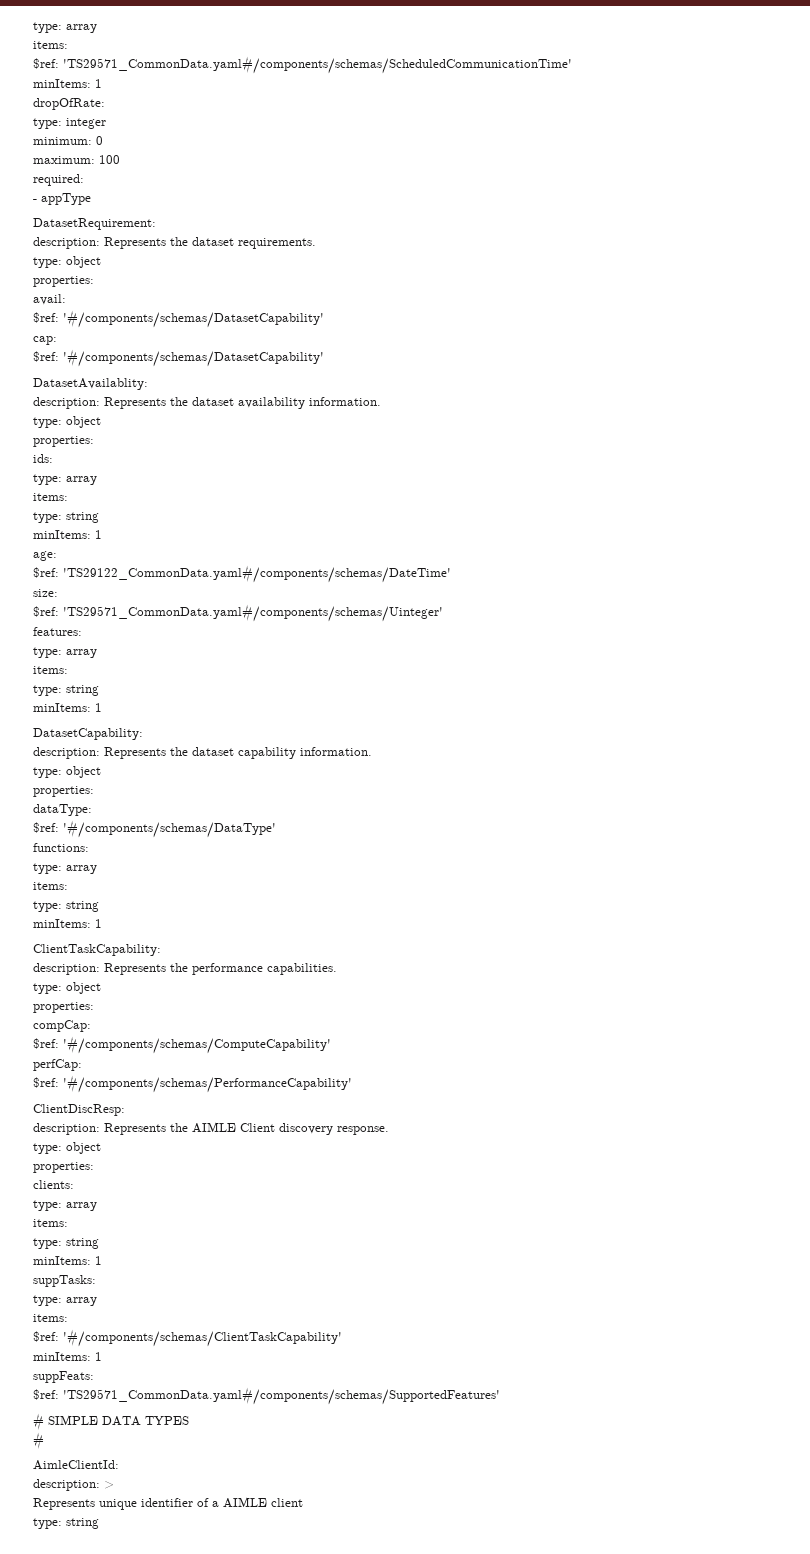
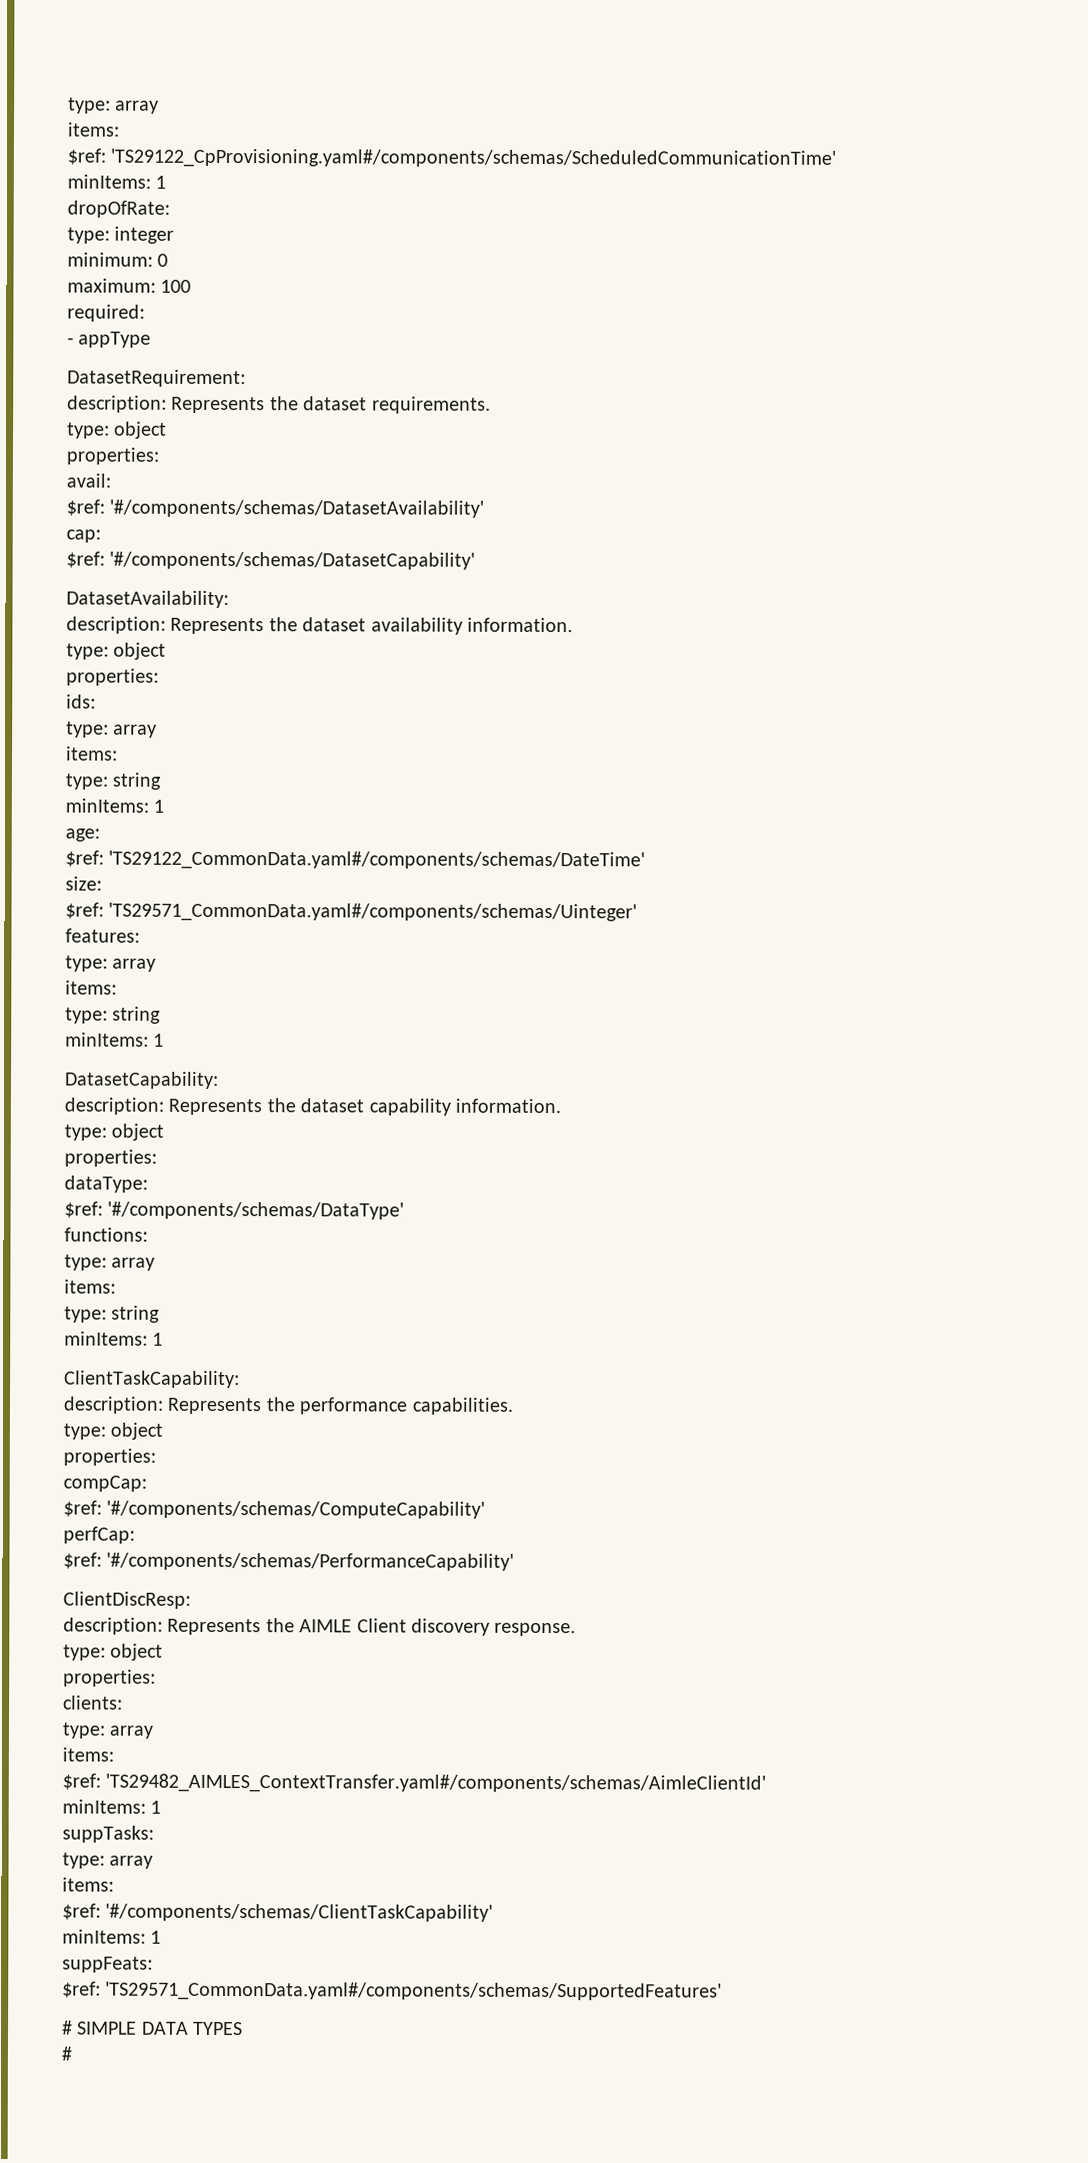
[33,22,97,33] [33,41,68,49] [33,56,572,74] type: array // items: // $ref: 'TS29571_CommonData.yaml#/components/schemas/ScheduledCommunicationTime' -> [68,97,160,114] [67,122,120,137] [67,148,837,169] type: array // items: // $ref: 'TS29122_CpProvisioning.yaml#/components/schemas/ScheduledCommunicationTime'
[63,310,324,328] '#/components/schemas/DatasetCapability' -> [109,499,485,518] '#/components/schemas/DatasetAvailability'
[33,378,148,390] DatasetAvailablity: -> [66,590,229,609] DatasetAvailability:
[33,1238,99,1249] type: string -> [62,1773,767,1794] $ref: 'TS29482_AIMLES_ContextTransfer.yaml#/components/schemas/AimleClientId'
[33,1460,119,1470] [33,1479,114,1491] [33,1497,303,1510] [33,1518,99,1529] // AimleClientId: // description: > // Represents unique identifier of a AIMLE client // type: string -> (72, 2053) none

